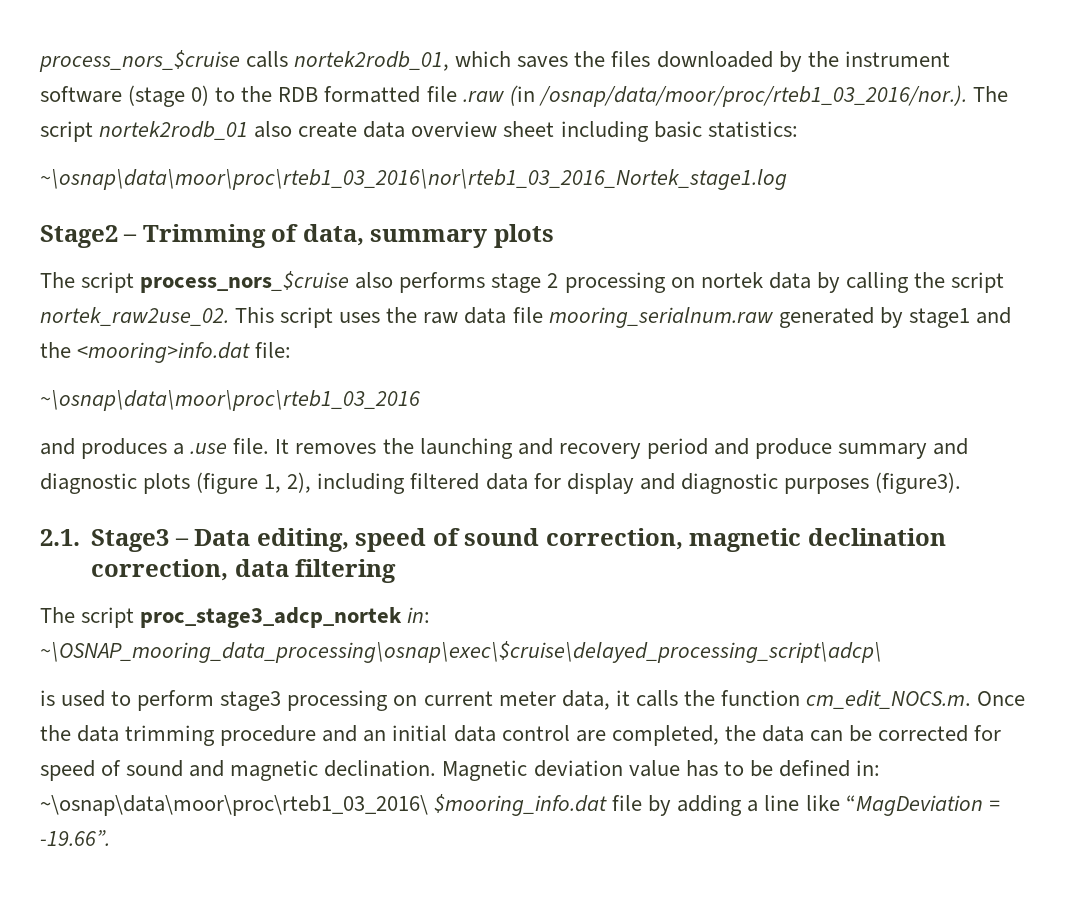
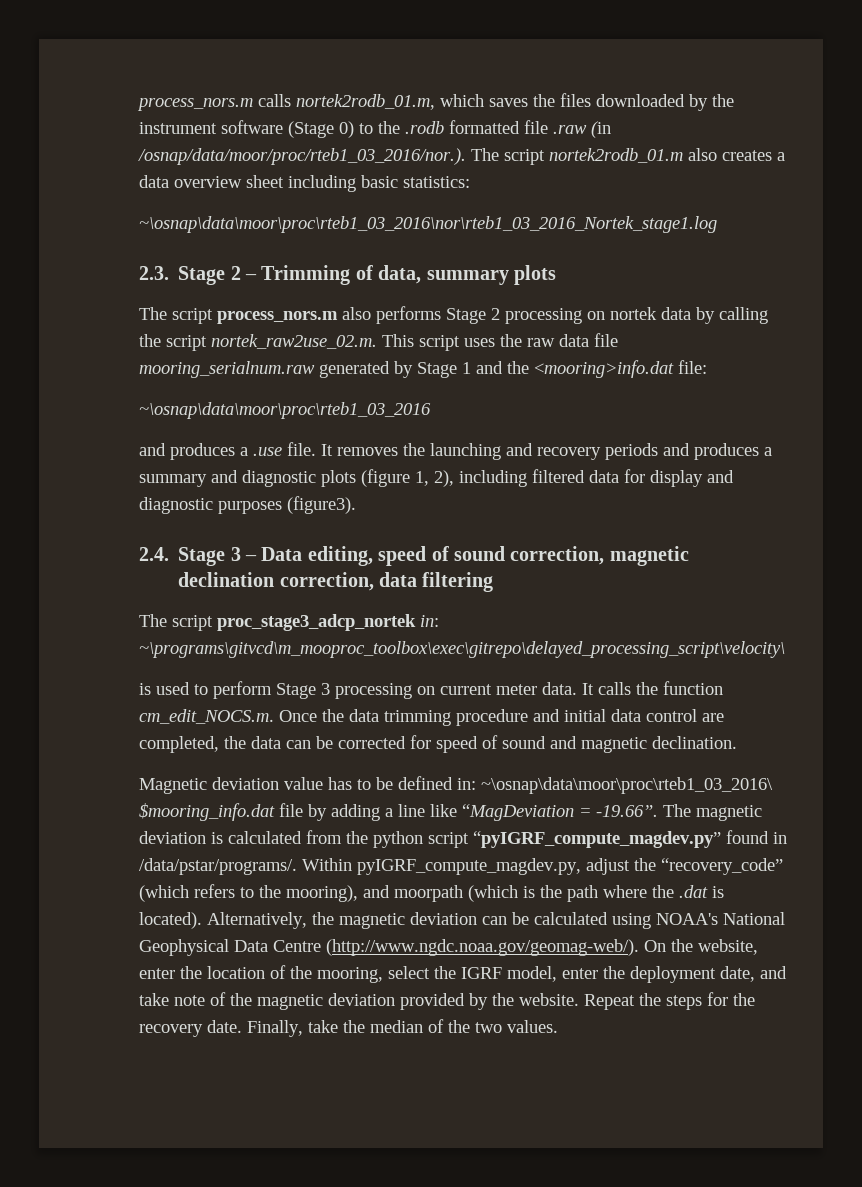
[39,50,450,72] process_nors_$cruise calls nortek2rodb_01, -> [137,94,435,111] process_nors.m calls nortek2rodb_01.m,
[128,85,186,107] (stage -> [288,121,334,138] (Stage
[278,87,319,102] RDB -> [405,121,444,134] .rodb
[99,121,358,140] nortek2rodb_01 also create -> [549,148,785,163] nortek2rodb_01.m also creates a
[40,225,118,248] Stage2 -> [139,266,241,285] 2.3. Stage 2
[140,271,350,293] process_nors_$cruise -> [217,311,338,324] process_nors.m
[491,273,542,293] stage -> [446,308,486,324] Stage
[40,307,229,326] nortek_raw2use_02. -> [211,334,377,349] nortek_raw2use_02.m.
[908,308,970,328] stage1 -> [417,362,471,378] Stage 1
[646,438,832,459] period and produce -> [605,443,772,460] periods and produces a
[40,529,170,552] 2.1. Stage3 -> [139,547,241,566] 2.4. Stage 3
[40,641,882,663] ~\OSNAP_mooring_data_processing\osnap\exec\$cruise\delayed_processing_script\adcp\ -> [139,641,785,658] ~\programs\gitvcd\m_mooproc_toolbox\exec\gitrepo\delayed_processing_script\velocity\
[220,691,282,711] stage3 -> [276,683,330,699] Stage 3
[561,690,630,710] data, it -> [542,682,594,695] data. It
[363,730,387,742] an -> (560, 715) none
(437, 768) none -> (737, 742) //
(110, 838) none -> [663,804,762,821] [139,830,787,848] [139,858,783,875] [139,884,724,902] [139,912,785,929] [139,939,758,956] [139,965,787,983] [139,992,755,1010] [139,1019,558,1037] The magnetic deviation is calculated from the python script “pyIGRF_compute_magdev.py” found in /data/pstar/programs/. Within pyIGRF_compute_magdev.py, adjust the “recovery_code” (which refers to the mooring), and moorpath (which is the path where the .dat is located). Alternatively, the magnetic deviation can be calculated using NOAA's National Geophysical Data Centre (http://www.ngdc.noaa.gov/geomag-web/). On the website, enter the location of the mooring, select the IGRF model, enter the deployment date, and take note of the magnetic deviation provided by the website. Repeat the steps for the recovery date. Finally, take the median of the two values.

